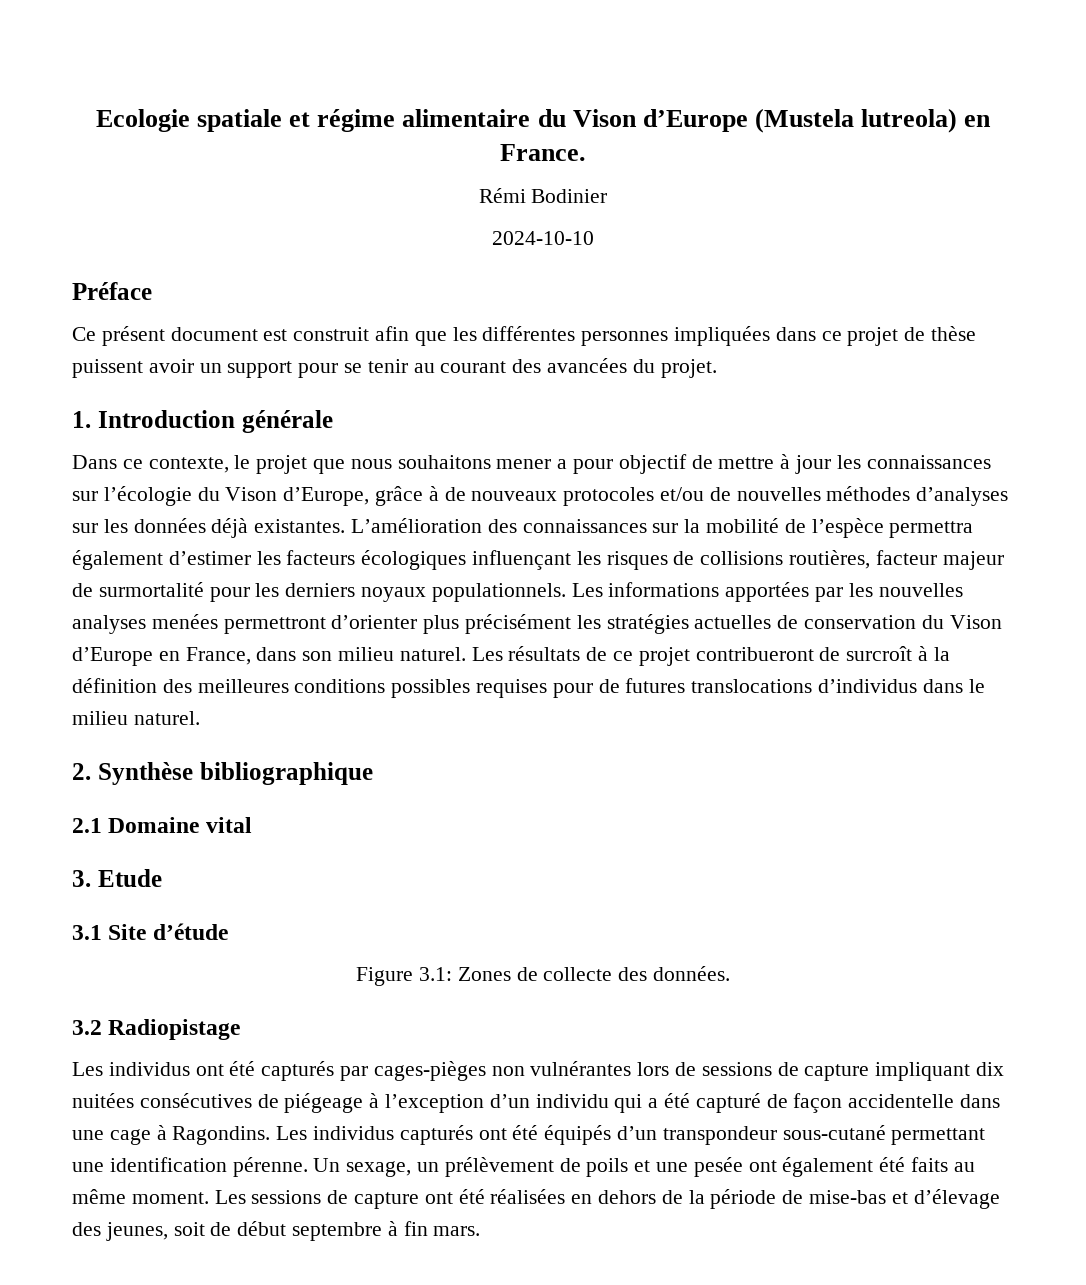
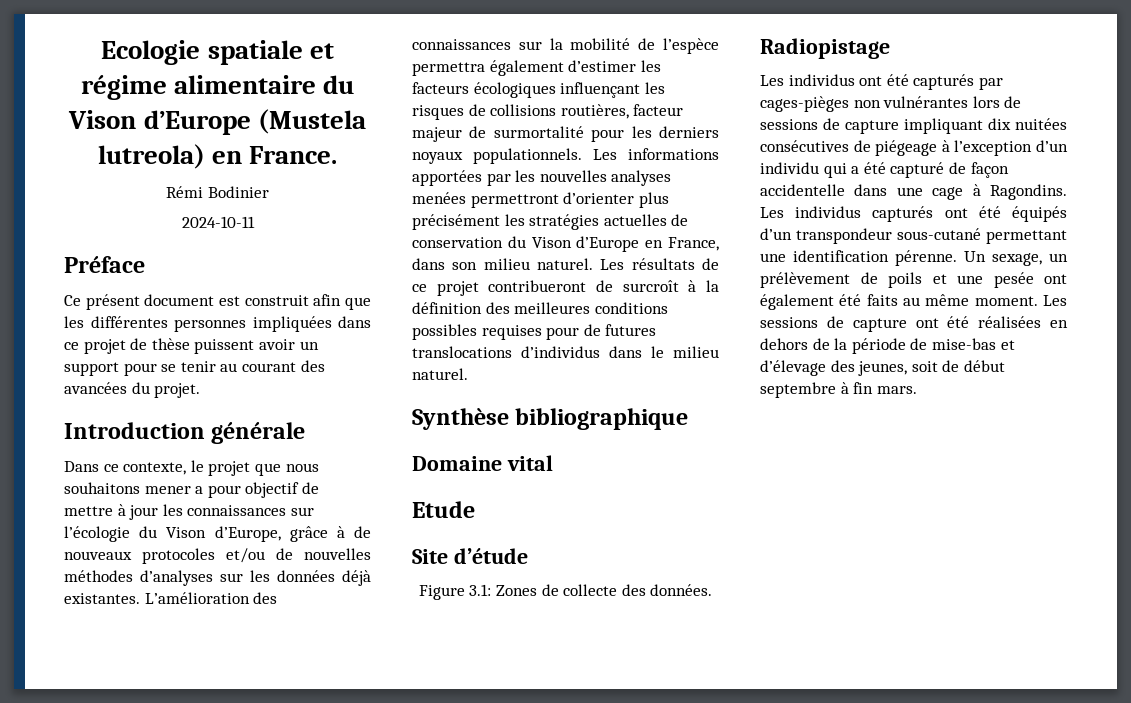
[492,231,594,245] 2024-10-10 -> [181,216,255,228] 2024-10-11
[72,411,91,428] 1. -> (201, 390) none
[72,763,91,780] 2. -> (468, 374) none
[72,818,102,833] 2.1 -> (689, 419) none
[72,870,91,887] 3. -> (553, 463) none
[72,925,102,940] 3.1 -> (475, 509) none
[72,1020,102,1035] 3.2 -> (713, 590) none

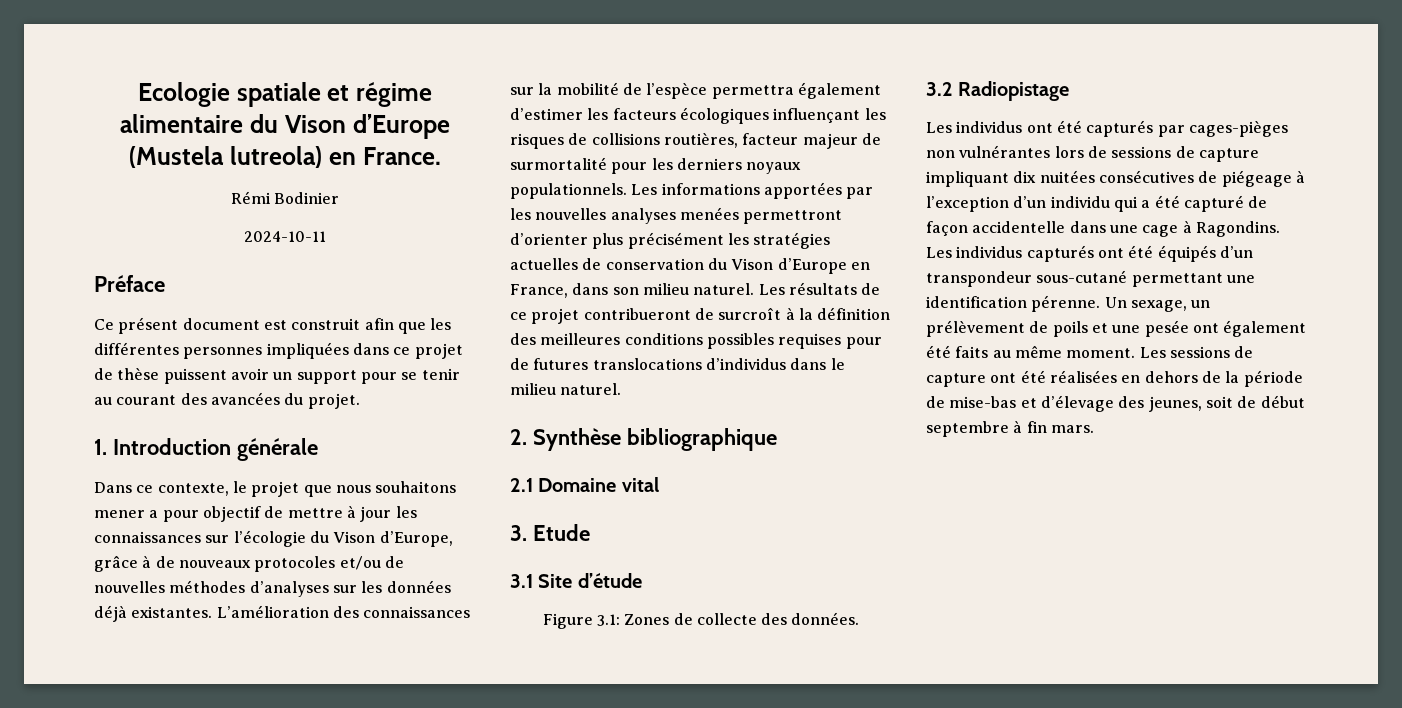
(201, 390) none -> [94,439,107,455] 1.
(468, 374) none -> [510,429,527,445] 2.
(689, 419) none -> [510,478,533,492] 2.1
(553, 463) none -> [510,525,527,541] 3.
(475, 509) none -> [510,574,533,588] 3.1
(713, 590) none -> [926,82,953,96] 3.2

